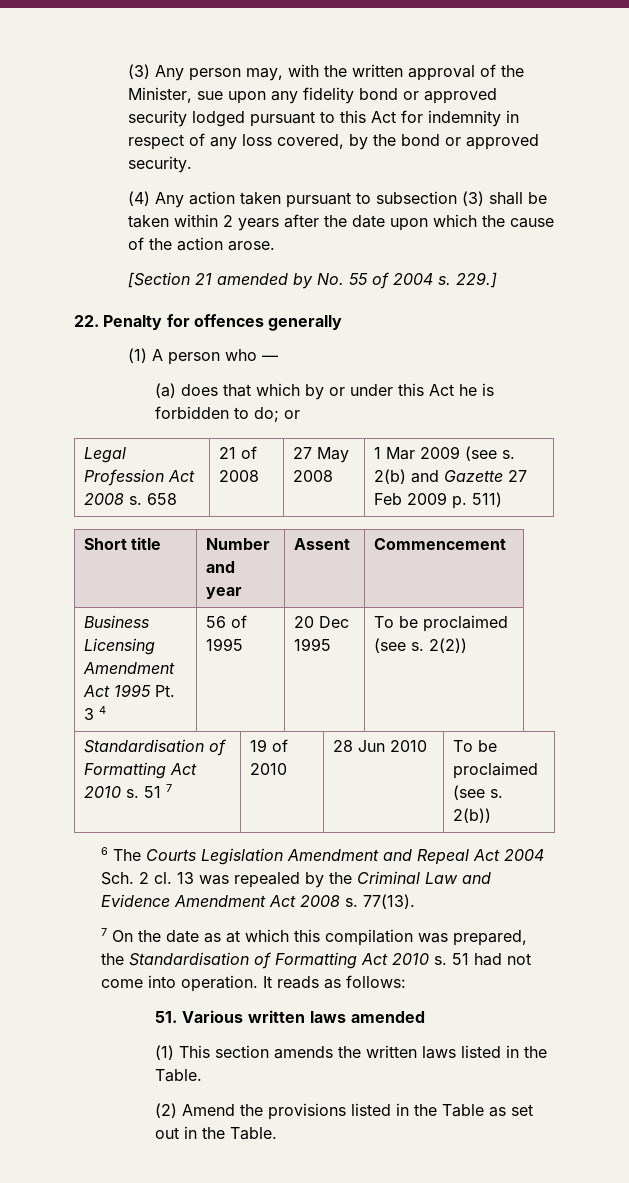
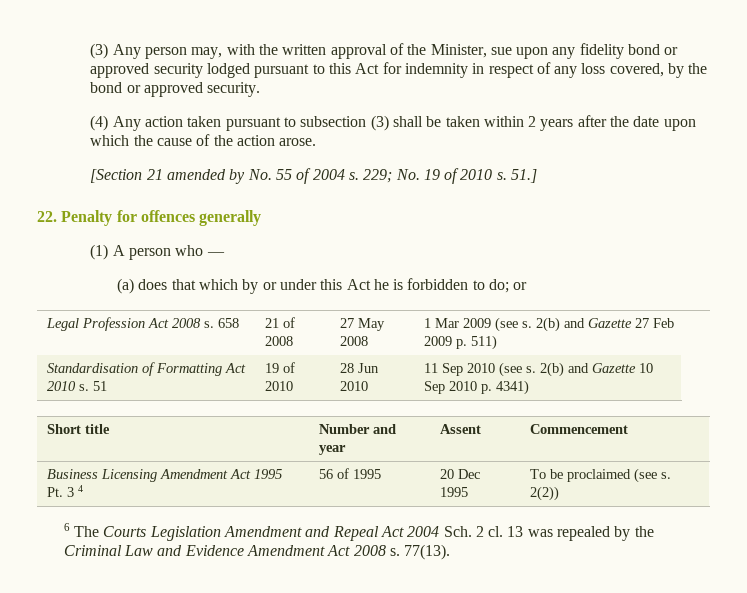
[456,272,498,288] 229.] -> [363,168,538,184] 229; No. 19 of 2010 s. 51.]
(503, 499) none -> [46,362,246,376] [46,381,107,391] [264,362,295,373] [264,381,293,391] [339,363,379,373] [339,381,368,391] [423,362,653,377] [423,380,529,395] // Standardisation of Formatting Act 2010 s. 51 | 19 of 2010 | 28 Jun 2010 | 11 Sep 2010 (see s. 2(b) and Gazette 10 Sep 2010 p. 4341)
[84,739,227,756] [84,762,198,779] [84,784,173,798] [250,739,289,752] [250,763,288,775] [333,740,428,752] [453,740,498,752] [453,762,539,779] [453,785,504,800] [453,808,492,823] // Standardisation of Formatting Act 2010 s. 51 7 | 19 of 2010 | 28 Jun 2010 | To be proclaimed (see s. 2(b)) -> (559, 493) none
[101,928,528,946] [101,952,532,969] [101,975,407,992] [155,1010,426,1023] [155,1045,548,1060] [155,1069,203,1082] [155,1103,534,1120] [155,1126,278,1140] // 7 On the date as at which this compilation was prepared, the Standardisation of Formatting Act 2010 s. 51 had not come into operation. It reads as follows: // 51. Various written laws amended // (1) This section amends the written laws listed in the Table. // (2) Amend the provisions listed in the Table as set out in the Table. -> (451, 552) none

